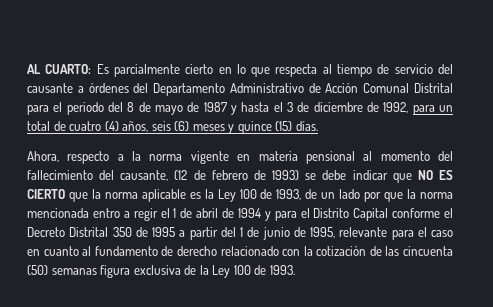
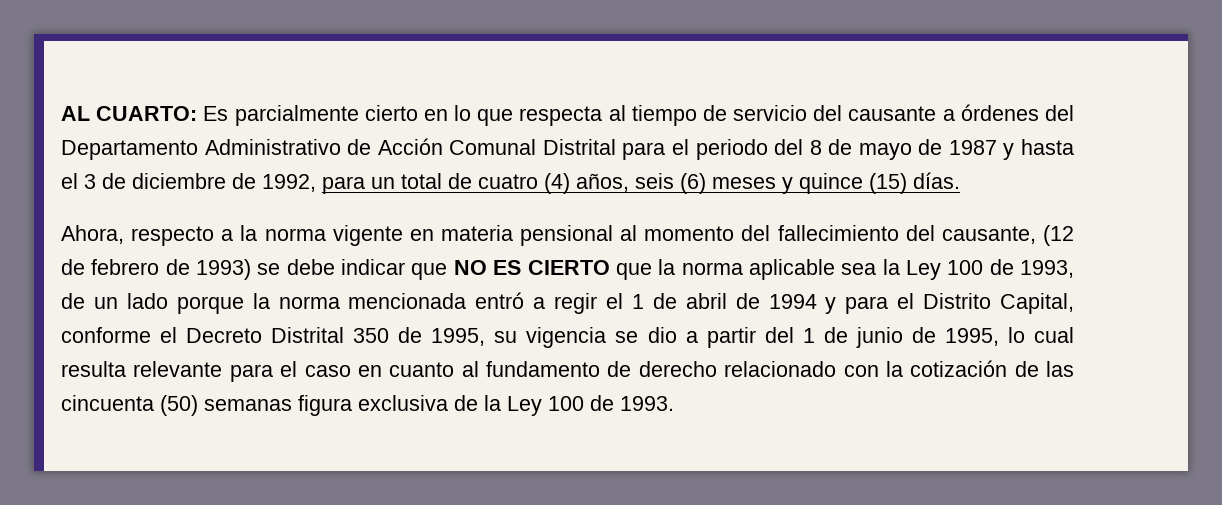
[189,192,201,199] es -> [841,263,877,275] sea
[364,192,404,202] por que -> [176,296,244,314] porque
[92,208,120,218] entro -> [475,292,525,309] entró
[353,208,389,221] Capital -> [999,293,1074,314] Capital,
[152,227,175,237] 1995 -> [431,327,677,348] 1995, su vigencia se dio
(335, 232) none -> [1007,327,1074,343] [61,361,126,377] lo cual resulta

